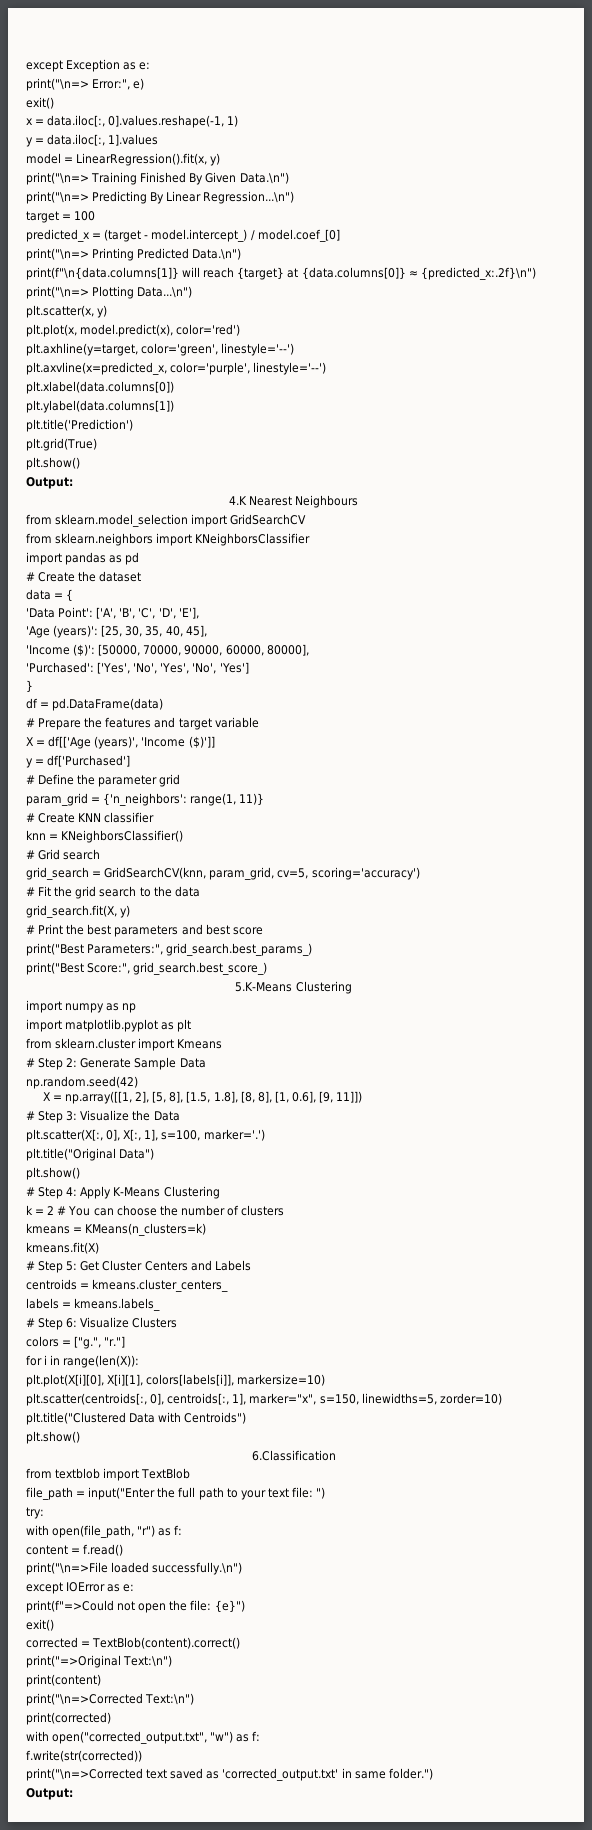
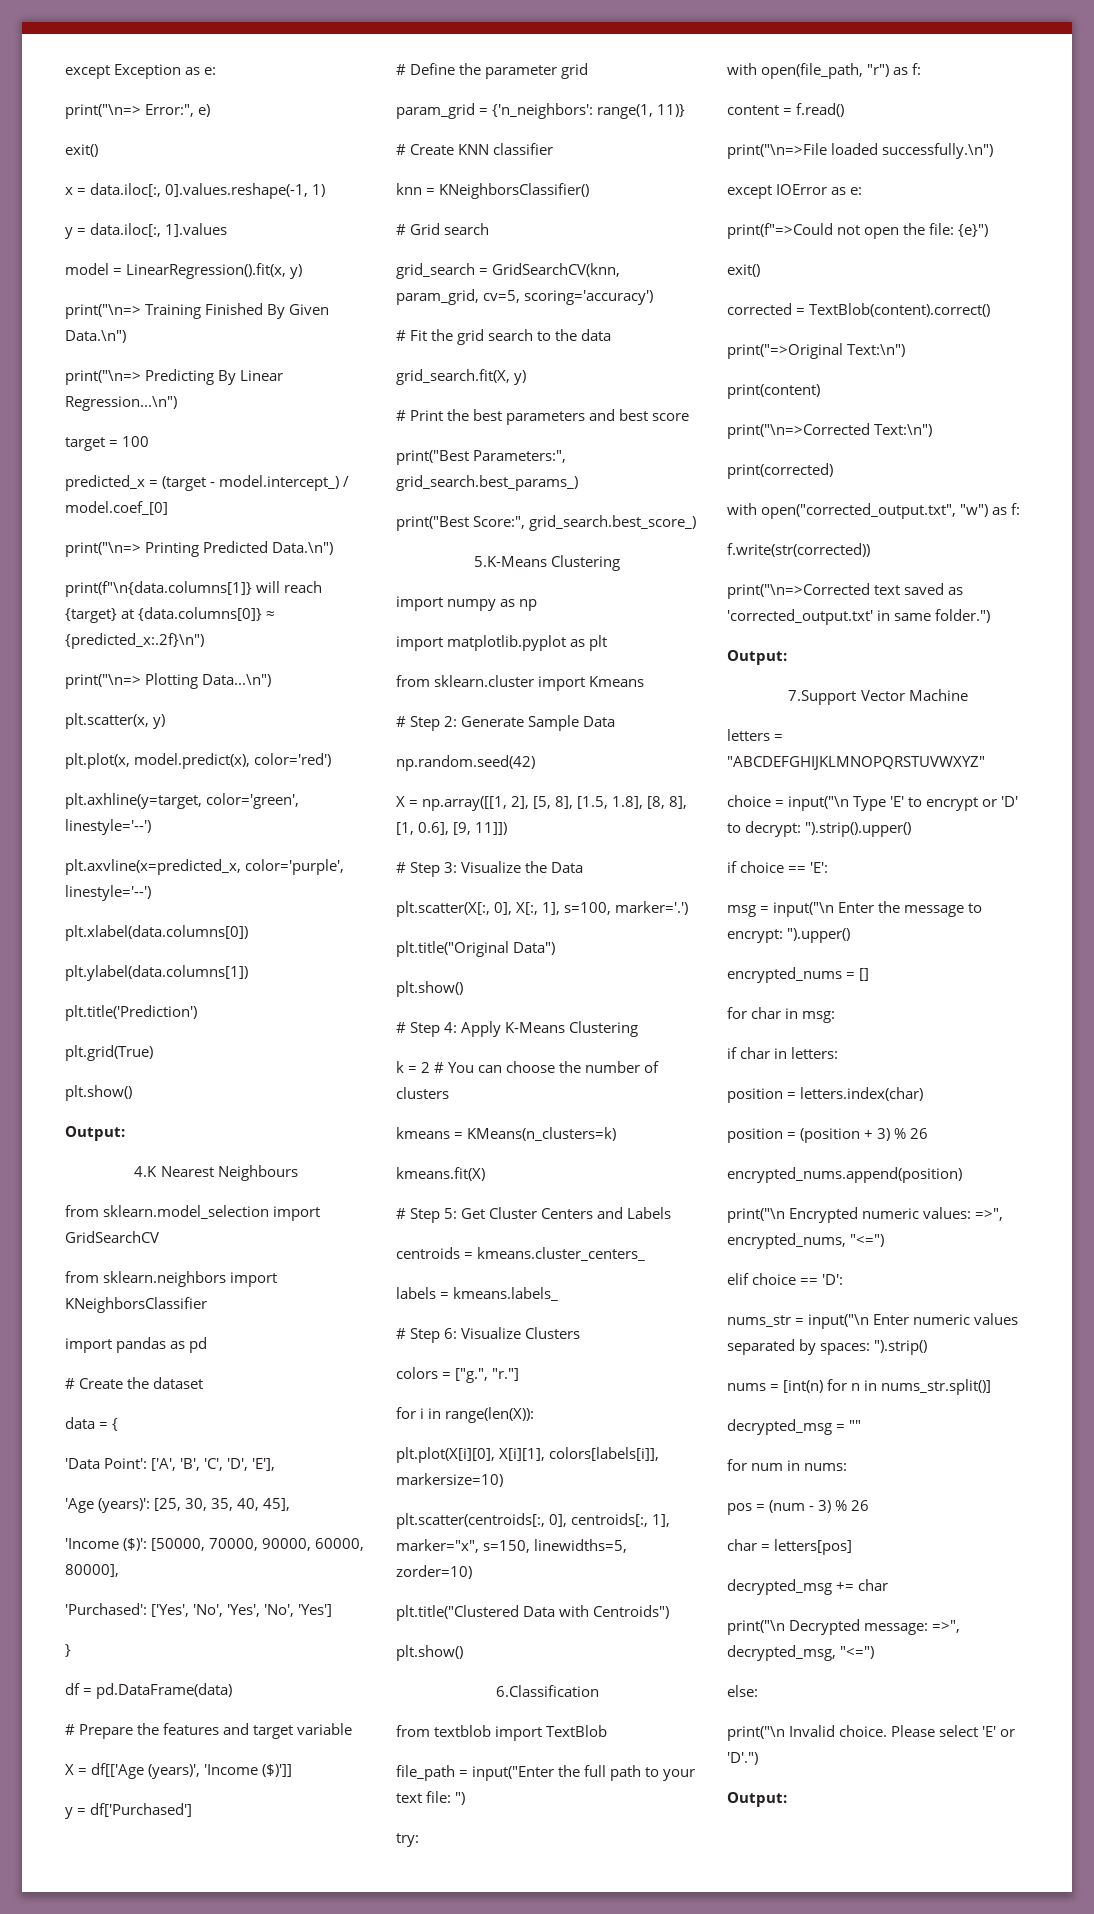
(73, 1794) none -> [788,689,968,705] [727,729,784,741] [727,756,985,770] [727,795,1019,811] [727,821,912,837] [727,861,829,873] [727,901,983,917] [727,928,851,943] [727,967,870,983] [727,1007,836,1023] [727,1047,839,1059] [727,1087,924,1103] [727,1128,929,1143] [727,1167,962,1183] [727,1207,1004,1223] [727,1233,885,1249] [727,1273,844,1285] [727,1313,1019,1329] [727,1339,928,1355] [727,1379,992,1395] [727,1419,862,1435] [727,1459,848,1471] [727,1500,870,1515] [727,1539,853,1555] [727,1579,889,1595] [727,1619,961,1635] [727,1645,875,1661] [727,1685,758,1697] [727,1725,1016,1741] [727,1752,758,1765] [727,1792,787,1807] // 7.Support Vector Machine // letters = "ABCDEFGHIJKLMNOPQRSTUVWXYZ" // choice = input("\n Type 'E' to encrypt or 'D' to decrypt: ").strip().upper() // if choice == 'E': // msg = input("\n Enter the message to encrypt: ").upper() // encrypted_nums = [] // for char in msg: // if char in letters: // position = letters.index(char) // position = (position + 3) % 26 // encrypted_nums.append(position) // print("\n Encrypted numeric values: =>", encrypted_nums, "<=") // elif choice == 'D': // nums_str = input("\n Enter numeric values separated by spaces: ").strip() // nums = [int(n) for n in nums_str.split()] // decrypted_msg = "" // for num in nums: // pos = (num - 3) % 26 // char = letters[pos] // decrypted_msg += char // print("\n Decrypted message: =>", decrypted_msg, "<=") // else: // print("\n Invalid choice. Please select 'E' or 'D'.") // Output:

